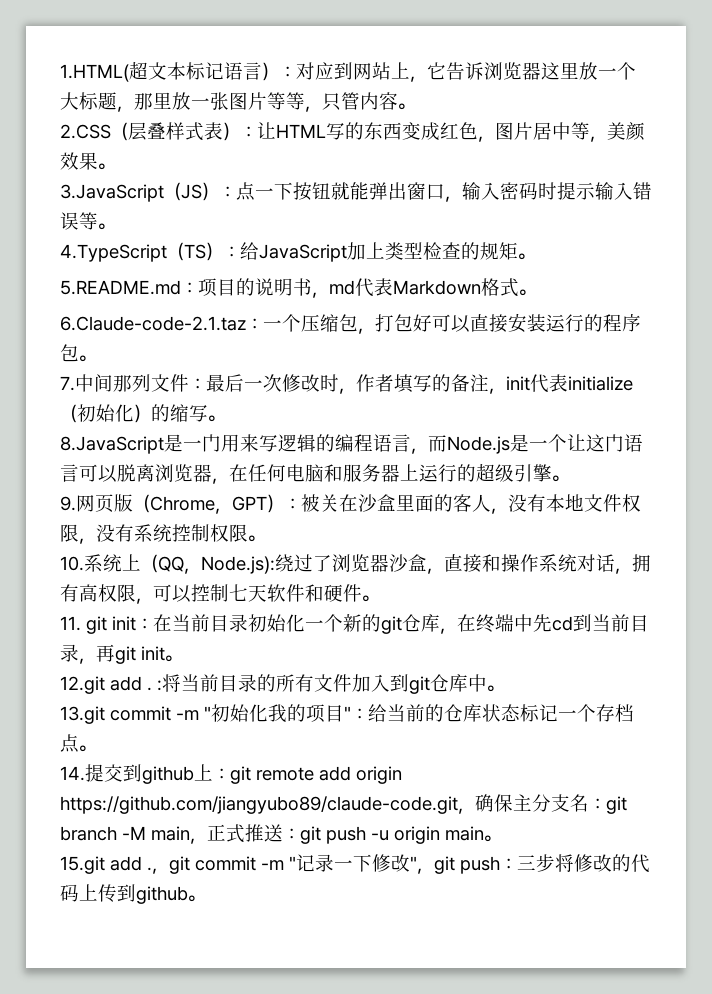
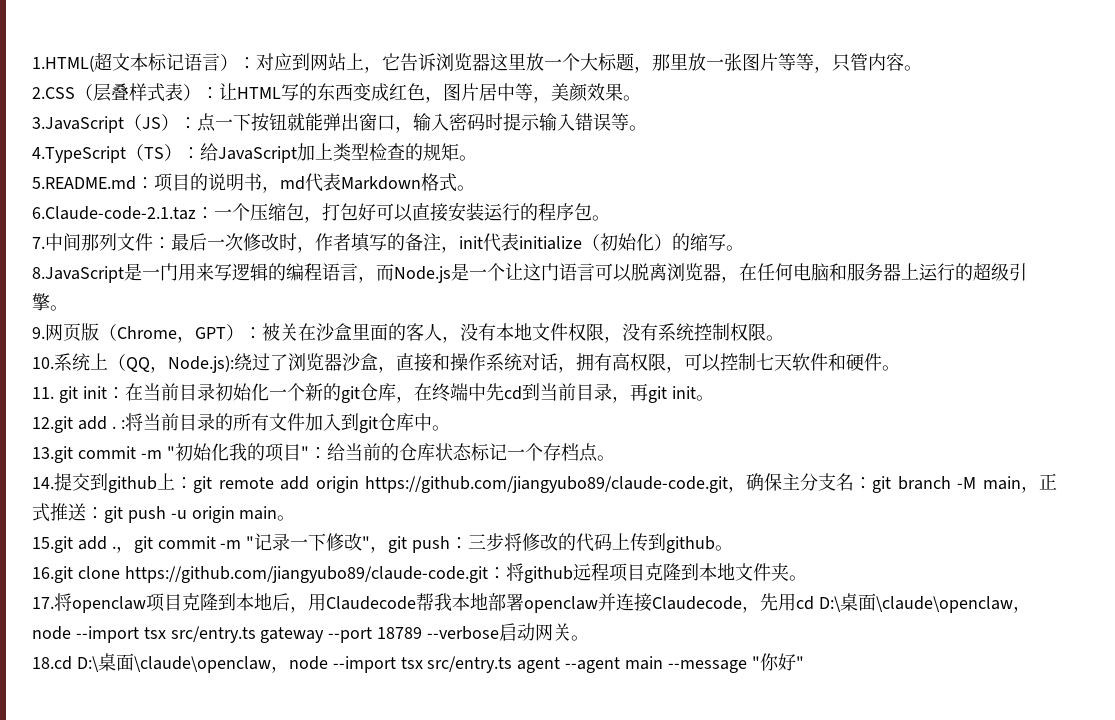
(205, 898) none -> [32,563,807,583] [32,593,1031,613] [32,623,590,643] [32,653,804,673] // 16.git clone https://github.com/jiangyubo89/claude-code.git：将github远程项目克隆到本地文件夹。 // 17.将openclaw项目克隆到本地后，用Claudecode帮我本地部署openclaw并连接Claudecode，先用cd D:\桌面\claude\openclaw，node --import tsx src/entry.ts gateway --port 18789 --verbose启动网关。 // 18.cd D:\桌面\claude\openclaw，node --import tsx src/entry.ts agent --agent main --message "你好"

